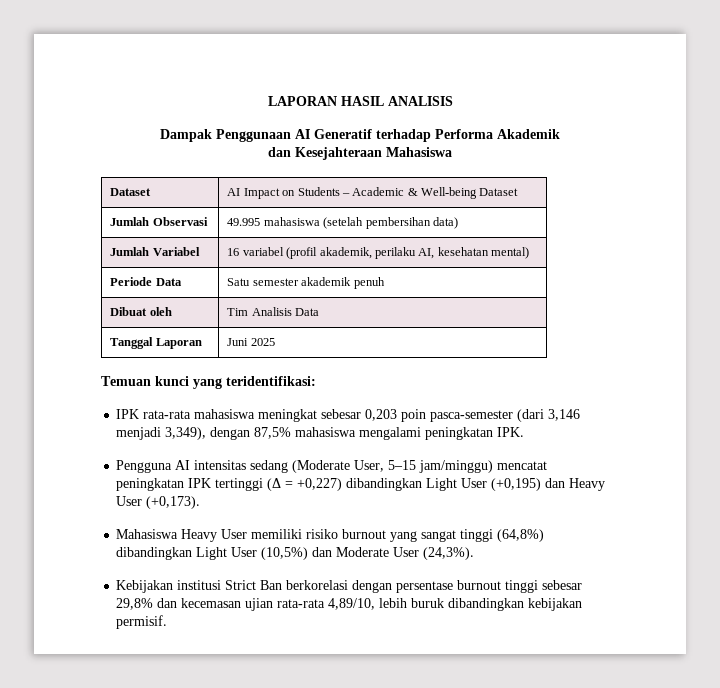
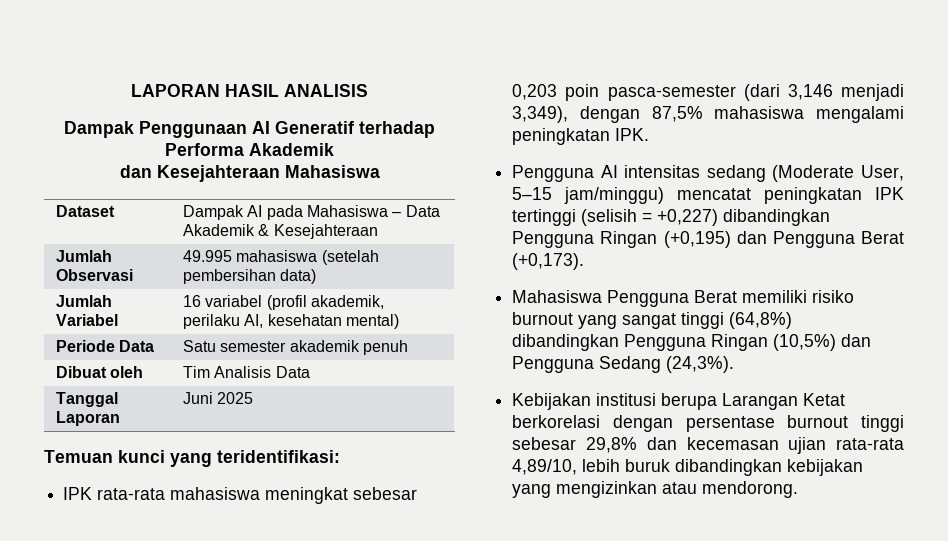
[227,187,519,199] AI Impact on Students – Academic & Well-being Dataset -> [182,205,440,220] [182,224,378,239] Dampak AI pada Mahasiswa – Data Akademik & Kesejahteraan
[267,478,282,491] (Δ -> [581,209,638,226] (selisih
[426,478,606,491] [116,496,143,506] Light User (+0,195) dan Heavy User -> [512,231,904,248] Pengguna Ringan (+0,195) dan Pengguna Berat
[181,529,248,542] Heavy User -> [607,290,738,307] Pengguna Berat
[196,547,420,560] Light User (10,5%) dan Moderate User -> [624,334,872,351] [512,356,662,373] Pengguna Ringan (10,5%) dan Pengguna Sedang
[225,580,283,590] Strict Ban -> [661,393,846,410] berupa Larangan Ketat
[116,615,168,629] permisif. -> [512,481,799,498] yang mengizinkan atau mendorong.

